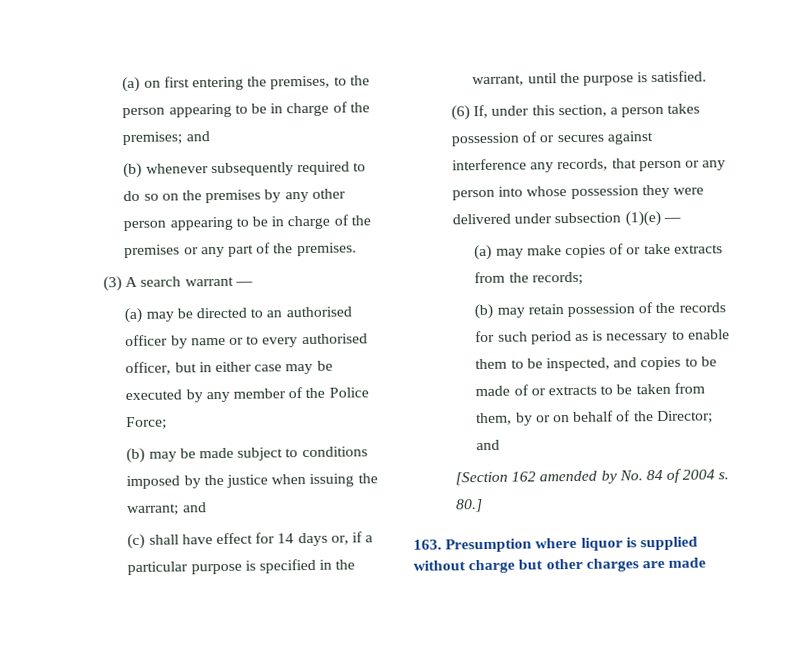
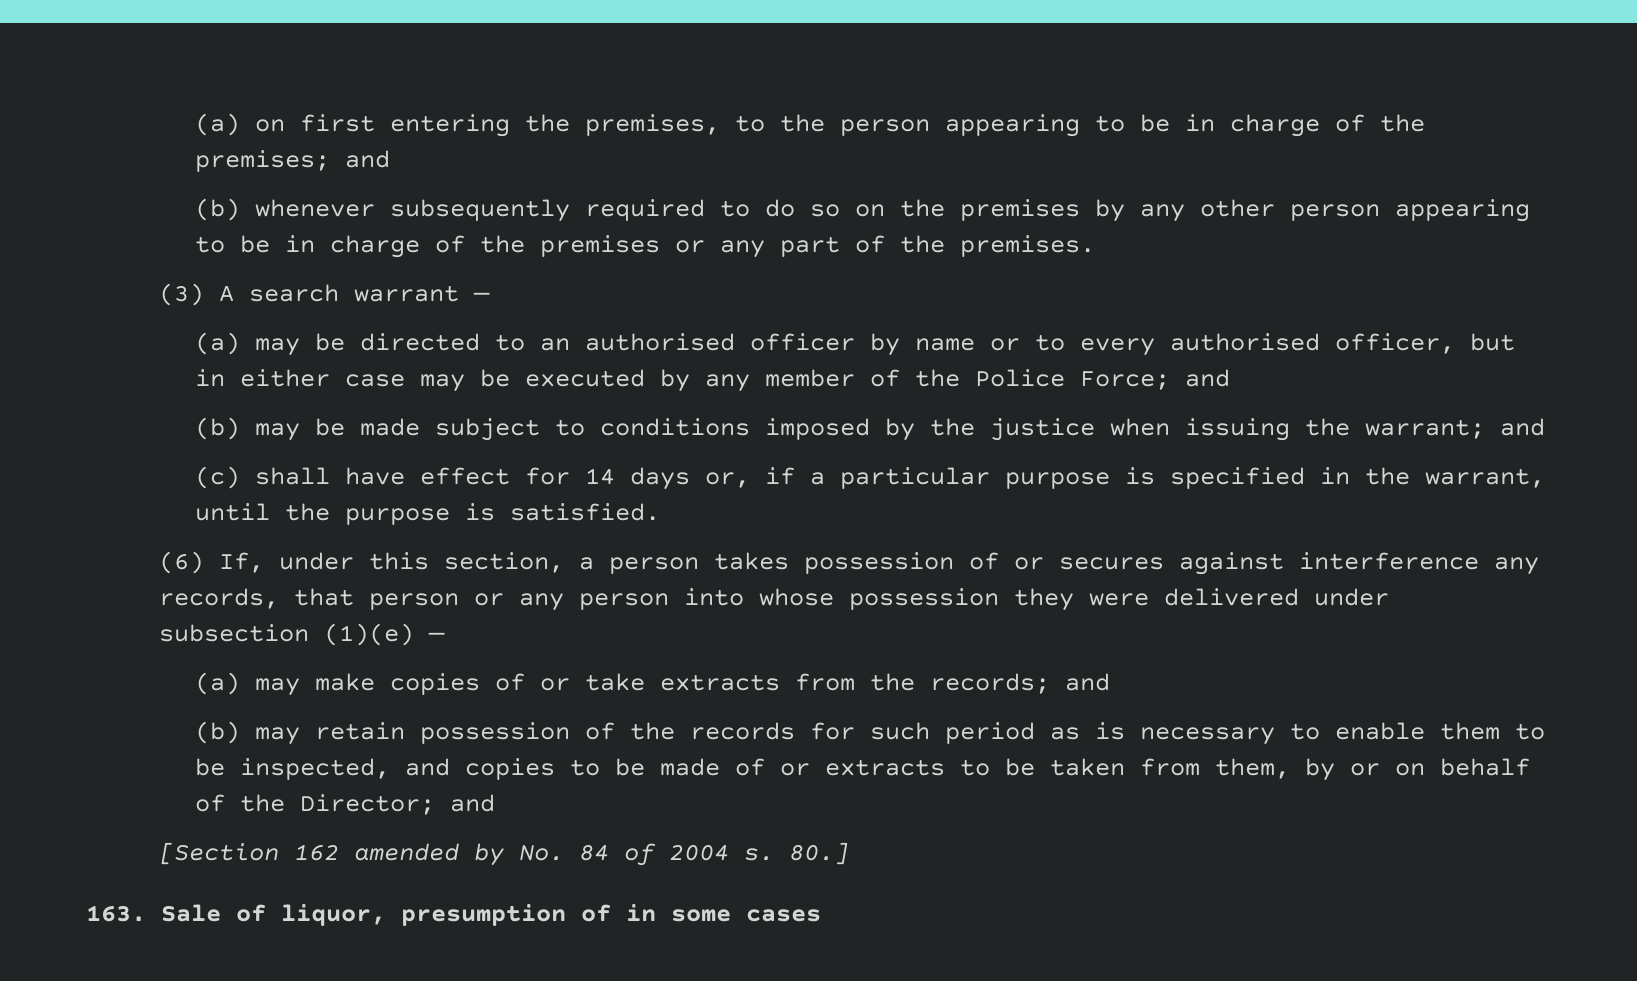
(168, 423) none -> [1185,369,1231,387] and
(583, 278) none -> [1065,673,1111,691] and
[445,536,698,553] [413,557,707,574] Presumption where liquor is supplied without charge but other charges are made -> [161,904,821,926] Sale of liquor, presumption of in some cases

